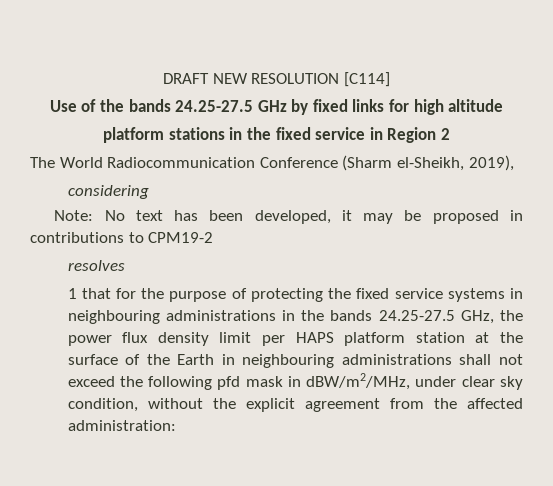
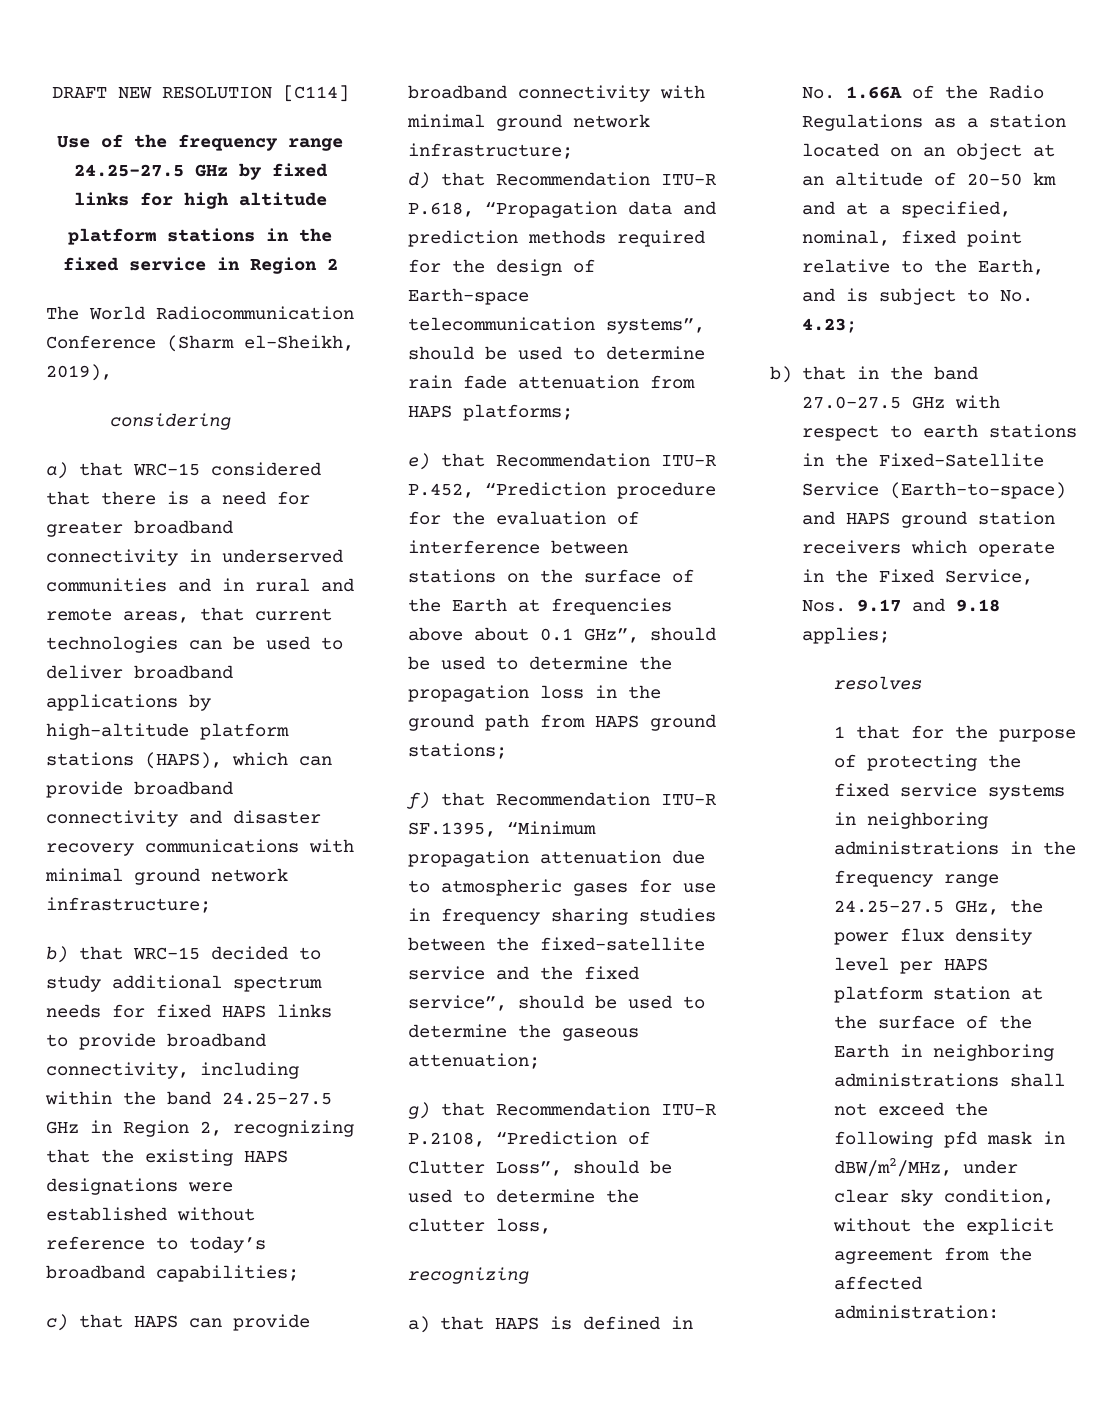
[128,99,171,112] bands -> [178,134,343,151] frequency range
[54,210,523,224] [30,232,214,243] Note: No text has been developed, it may be proposed in contributions to CPM19-2 -> [46,462,321,479] [46,491,310,505] [46,520,233,537] [46,549,343,566] [46,578,354,592] [46,607,332,623] [46,636,343,653] [46,665,233,679] [46,694,211,711] [46,723,289,740] [46,752,332,769] [46,781,233,798] [46,810,321,827] [46,839,354,856] [45,868,288,885] [46,897,211,913] [46,946,321,963] [46,975,322,992] [46,1004,332,1018] [46,1033,266,1050] [46,1062,299,1079] [45,1091,332,1105] [46,1120,354,1137] [46,1149,288,1166] [46,1178,233,1195] [46,1207,255,1221] [46,1236,266,1253] [46,1265,299,1282] [46,1314,310,1331] [408,85,705,102] [407,114,650,131] [408,143,573,159] [408,172,717,189] [408,201,716,218] [408,230,705,247] [408,259,595,276] [408,288,529,305] [408,317,705,334] [408,346,705,360] [408,375,695,389] [408,404,573,421] [408,453,717,470] [408,482,716,499] [408,511,639,525] [408,540,628,554] [408,569,694,583] [408,598,672,615] [408,627,716,643] [408,656,672,670] [408,685,661,702] [408,714,716,731] [408,743,507,759] [406,792,717,809] [408,821,596,837] [408,850,705,867] [408,879,716,896] [408,908,716,925] [408,937,705,951] [408,966,639,980] [408,995,705,1011] [408,1024,639,1041] [408,1053,540,1069] [408,1102,717,1119] [408,1131,650,1147] [408,1160,672,1176] [408,1189,639,1203] [408,1218,551,1234] [408,1267,529,1284] [408,1316,693,1333] [801,85,1044,99] [801,114,1066,131] [801,143,1055,160] [801,172,1056,186] [801,201,1011,218] [801,230,1022,247] [801,259,1044,275] [801,288,1033,305] [801,318,857,333] [770,366,978,383] [801,395,1000,409] [801,424,1077,441] [801,453,1044,467] [801,482,1066,499] [801,511,1055,528] [801,540,1055,557] [801,569,1033,585] [801,598,1000,612] [801,627,890,644] a) that WRC-15 considered that there is a need for greater broadband connectivity in underserved communities and in rural and remote areas, that current technologies can be used to deliver broadband applications by high-altitude platform stations (HAPS), which can provide broadband connectivity and disaster recovery communications with minimal ground network infrastructure; // b) that WRC-15 decided to study additional spectrum needs for fixed HAPS links to provide broadband connectivity, including within the band 24.25-27.5 GHz in Region 2, recognizing that the existing HAPS designations were established without reference to today’s broadband capabilities; // c) that HAPS can provide broadband connectivity with minimal ground network infrastructure; // d) that Recommendation ITU-R P.618, “Propagation data and prediction methods required for the design of Earth-space telecommunication systems”, should be used to determine rain fade attenuation from HAPS platforms; // e) that Recommendation ITU-R P.452, “Prediction procedure for the evaluation of interference between stations on the surface of the Earth at frequencies above about 0.1 GHz”, should be used to determine the propagation loss in the ground path from HAPS ground stations; // f) that Recommendation ITU-R SF.1395, “Minimum propagation attenuation due to atmospheric gases for use in frequency sharing studies between the fixed-satellite service and the fixed service”, should be used to determine the gaseous attenuation; // g) that Recommendation ITU-R P.2108, “Prediction of Clutter Loss”, should be used to determine the clutter loss, // recognizing // a) that HAPS is defined in No. 1.66A of the Radio Regulations as a station located on an object at an altitude of 20-50 km and at a specified, nominal, fixed point relative to the Earth, and is subject to No. 4.23; // b) that in the band 27.0-27.5 GHz with respect to earth stations in the Fixed-Satellite Service (Earth-to-space) and HAPS ground station receivers which operate in the Fixed Service, Nos. 9.17 and 9.18 applies;
[67,310,160,324] neighbouring -> [866,812,988,829] neighboring
[330,310,373,321] bands -> [833,870,999,887] frequency range
[219,332,252,343] limit -> [833,957,889,971] level
[242,354,335,368] neighbouring -> [932,1044,1054,1061] neighboring

